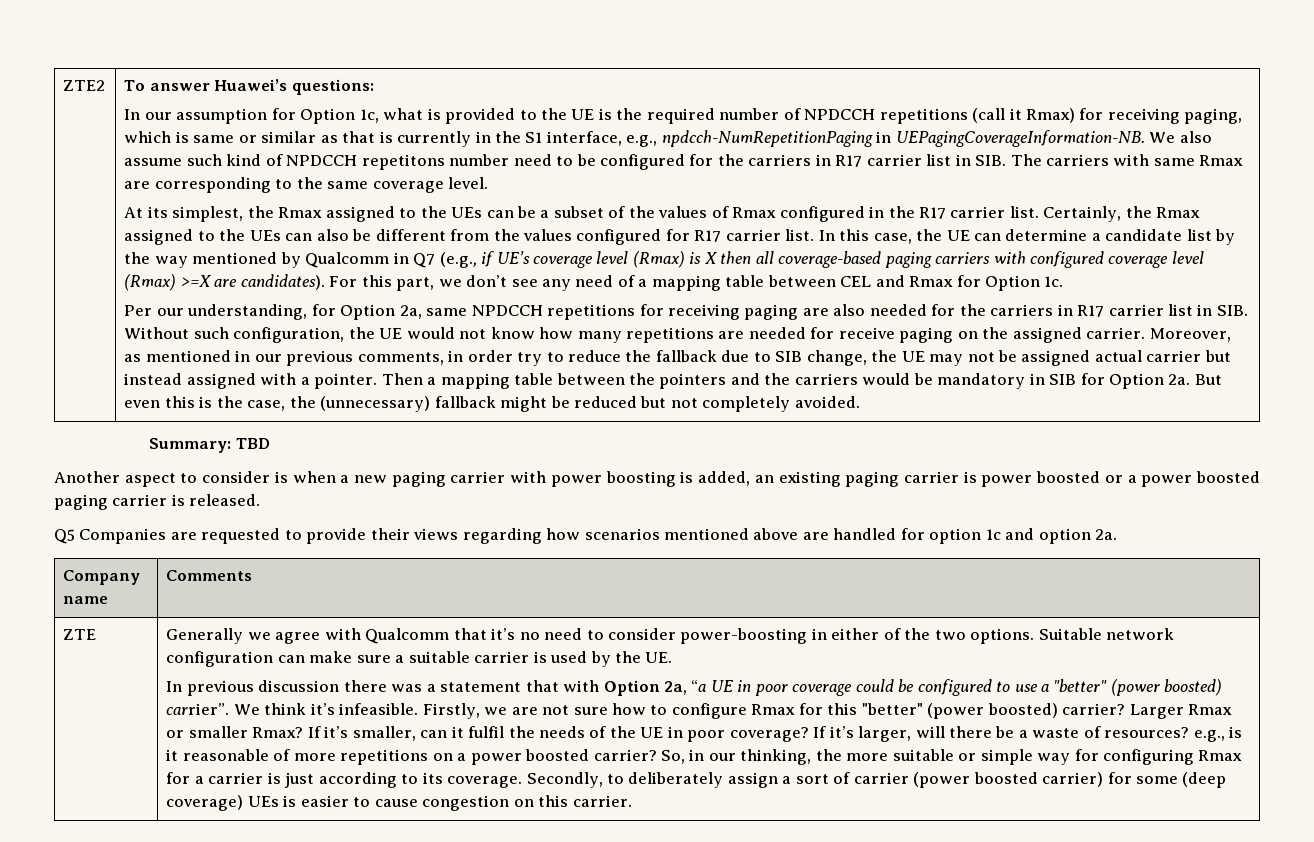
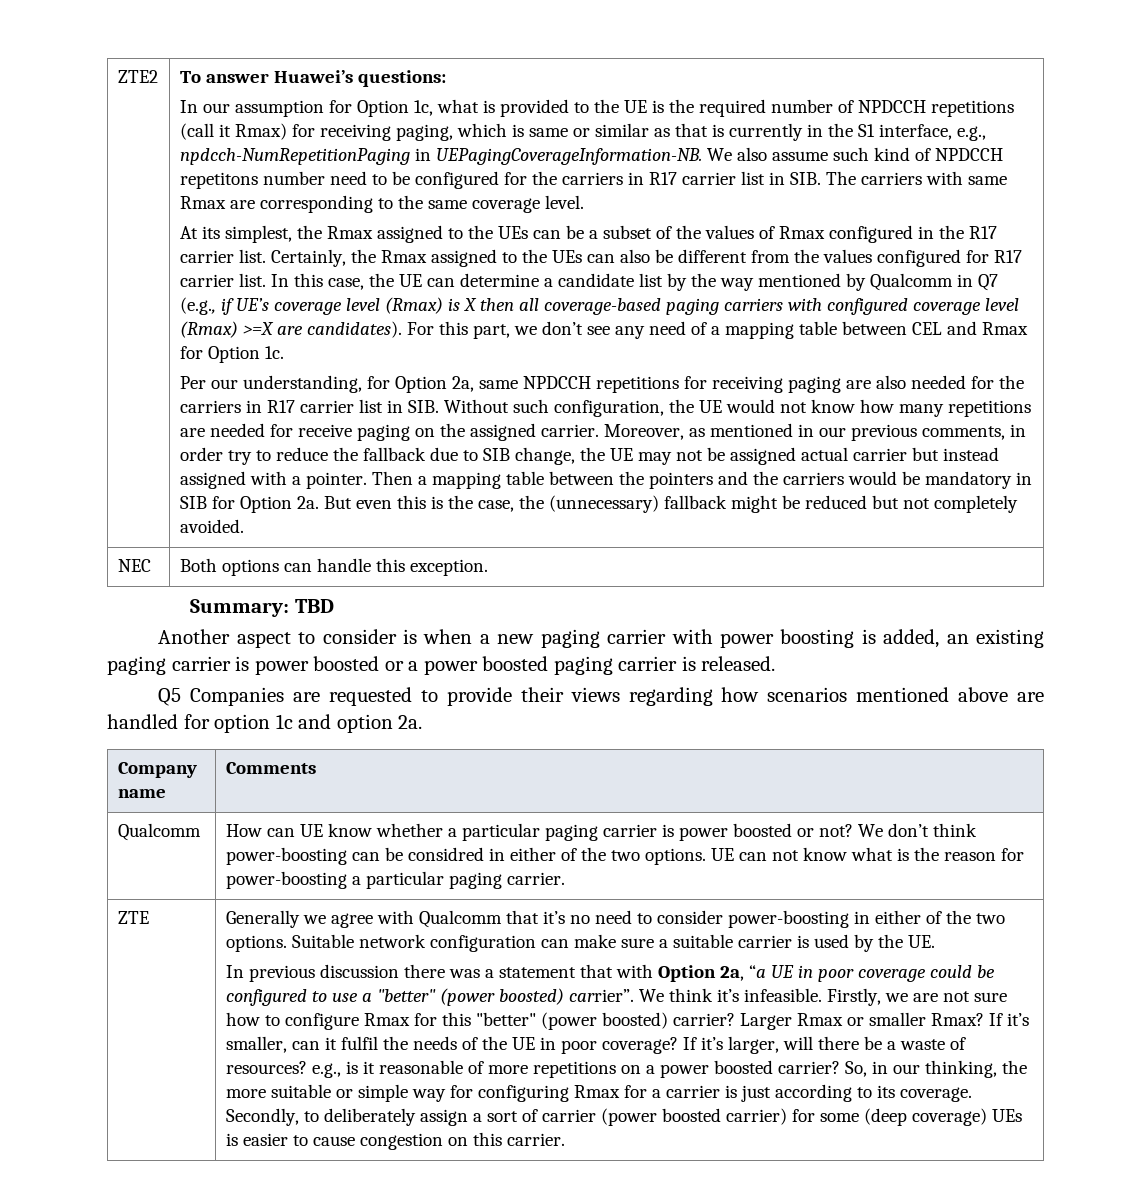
(860, 402) none -> [117,559,151,572] [179,558,488,576] // NEC | Both options can handle this exception.
(253, 575) none -> [117,823,201,841] [225,823,977,841] [225,847,1024,865] [225,871,565,889] // Qualcomm | How can UE know whether a particular paging carrier is power boosted or not? We don’t think power-boosting can be considred in either of the two options. UE can not know what is the reason for power-boosting a particular paging carrier.

